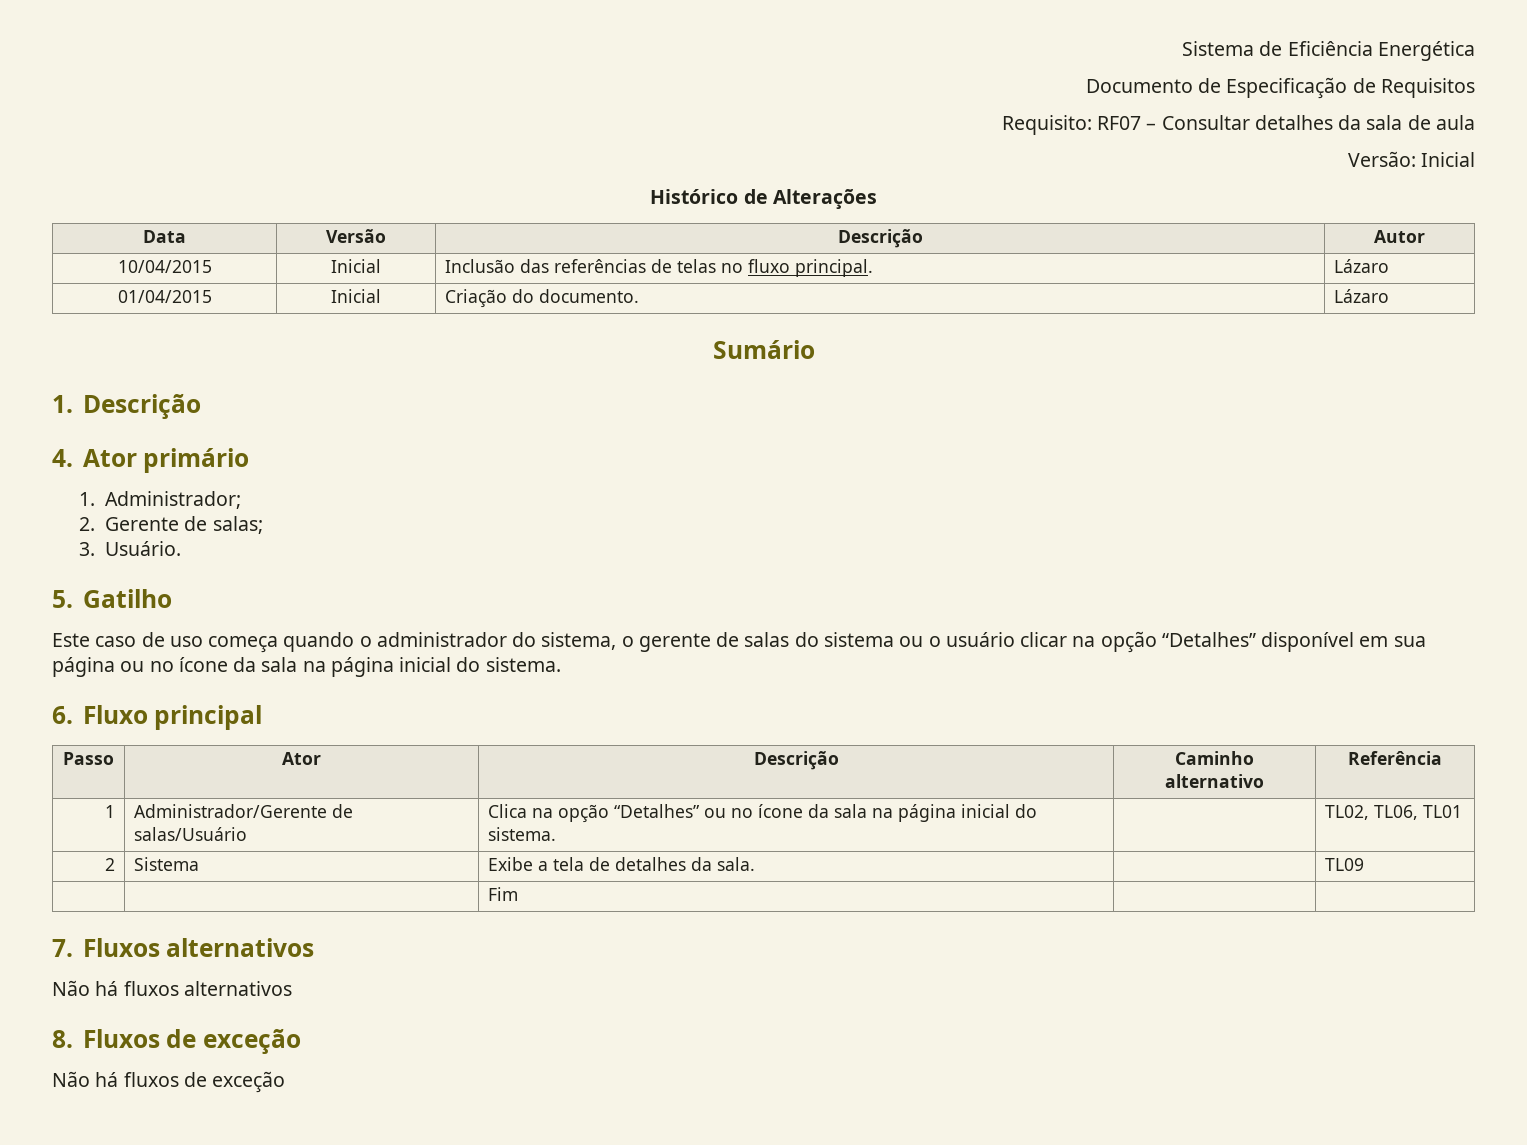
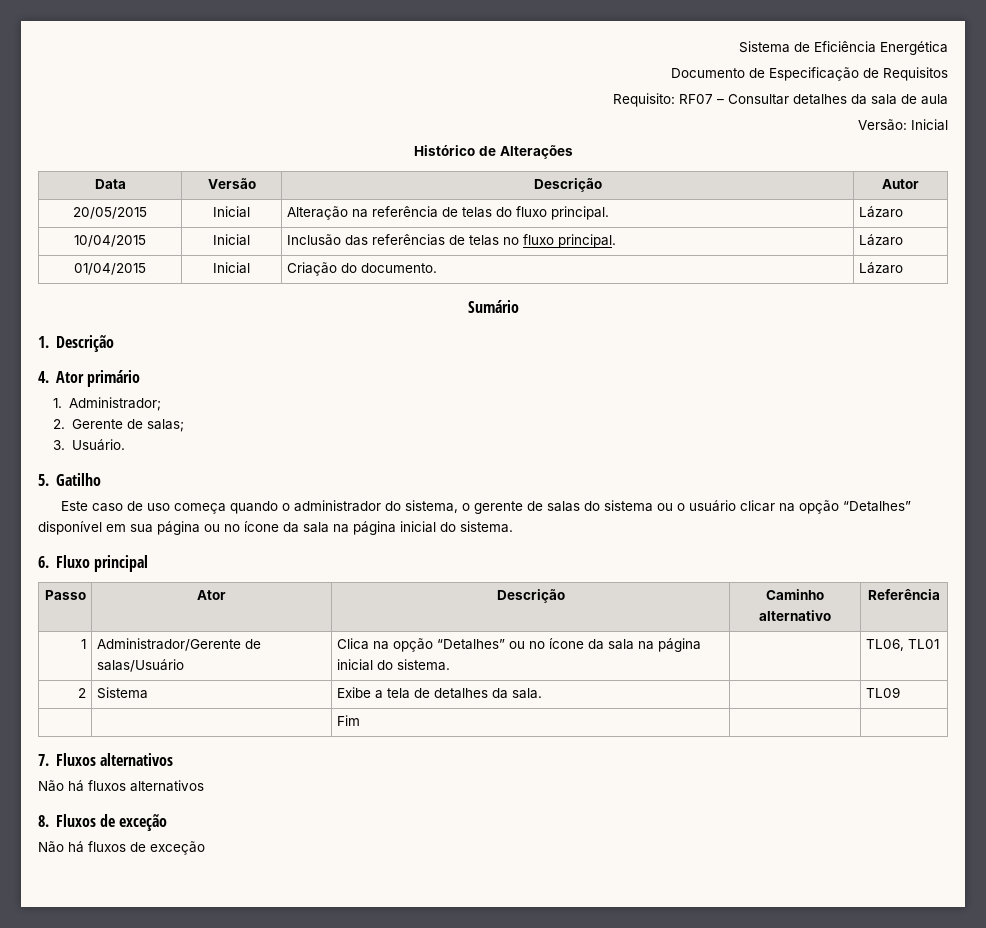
(1425, 236) none -> [73,207,147,219] [213,206,250,218] [286,206,609,220] [858,206,903,218] // 20/05/2015 | Inicial | Alteração na referência de telas do fluxo principal. | Lázaro
[1325,805,1370,820] TL02, -> (450, 665) none

